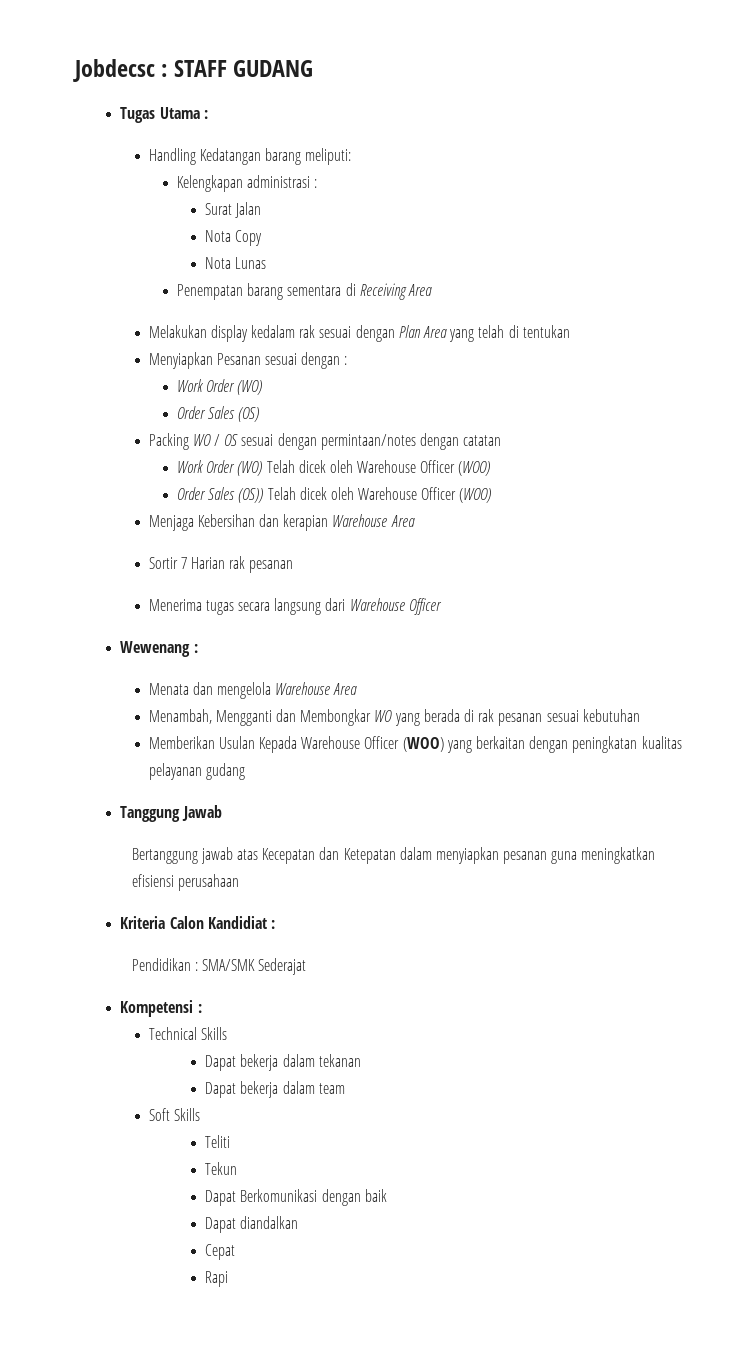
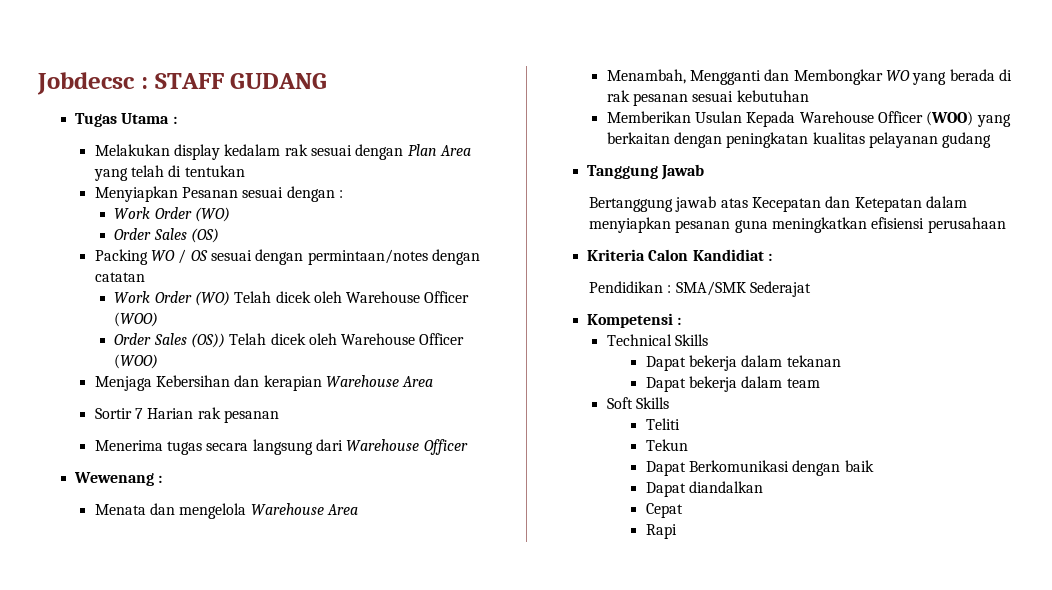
[148,148,352,165] [176,175,318,192] [205,202,262,218] [205,230,263,246] [205,257,267,269] [176,283,432,300] // Handling Kedatangan barang meliputi: // Kelengkapan administrasi : // Surat Jalan // Nota Copy // Nota Lunas // Penempatan barang sementara di Receiving Area -> (177, 120) none

